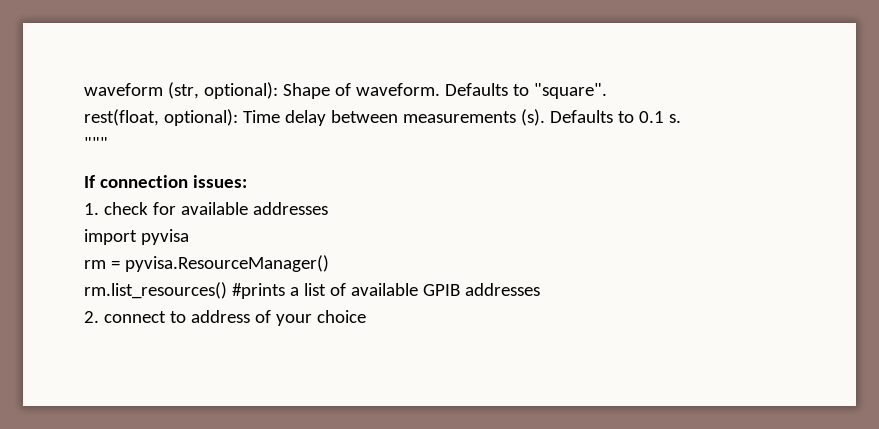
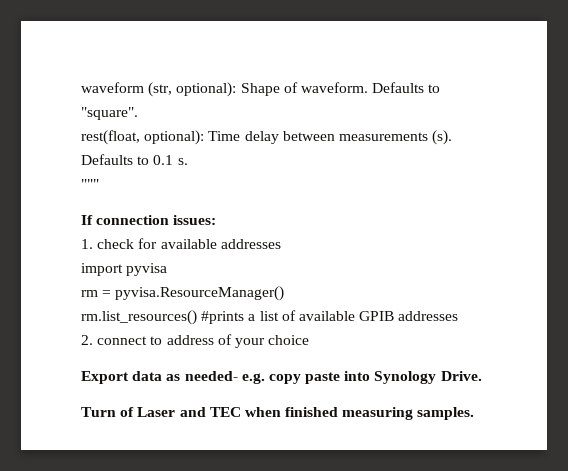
(366, 316) none -> [81,371,482,384] [81,407,475,420] // Export data as needed- e.g. copy paste into Synology Drive. // Turn of Laser and TEC when finished measuring samples.

